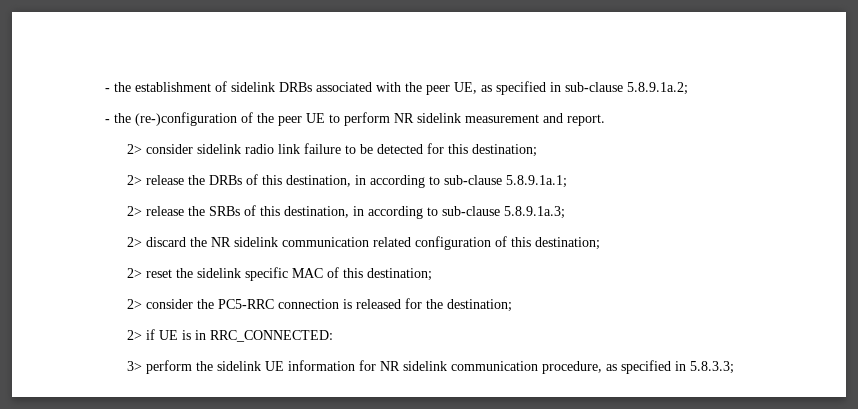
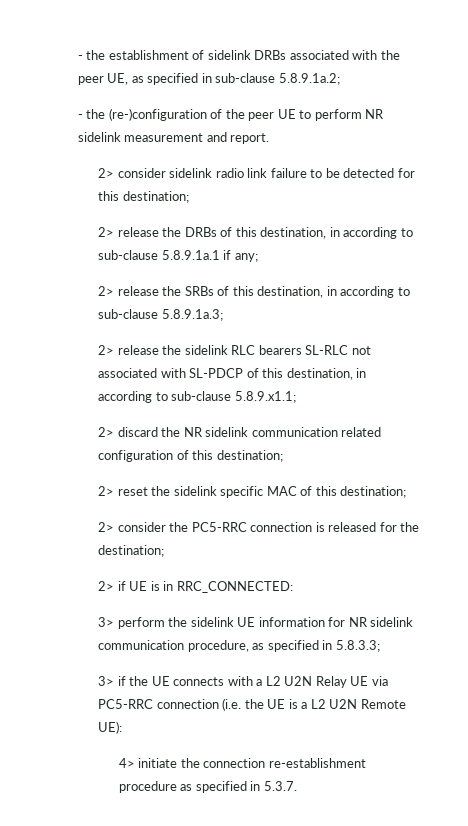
[506,175,568,188] 5.8.9.1a.1; -> [161,250,258,262] 5.8.9.1a.1 if any;
(566, 212) none -> [98,345,371,355] [98,368,367,380] [98,391,296,403] // 2> release the sidelink RLC bearers SL-RLC not associated with SL-PDCP of this destination, in according to sub-clause 5.8.9.x1.1;
(735, 367) none -> [98,676,388,688] [98,698,406,711] [98,721,123,734] [118,758,366,768] [118,781,297,793] // 3> if the UE connects with a L2 U2N Relay UE via PC5-RRC connection (i.e. the UE is a L2 U2N Remote UE): // 4> initiate the connection re-establishment procedure as specified in 5.3.7.

